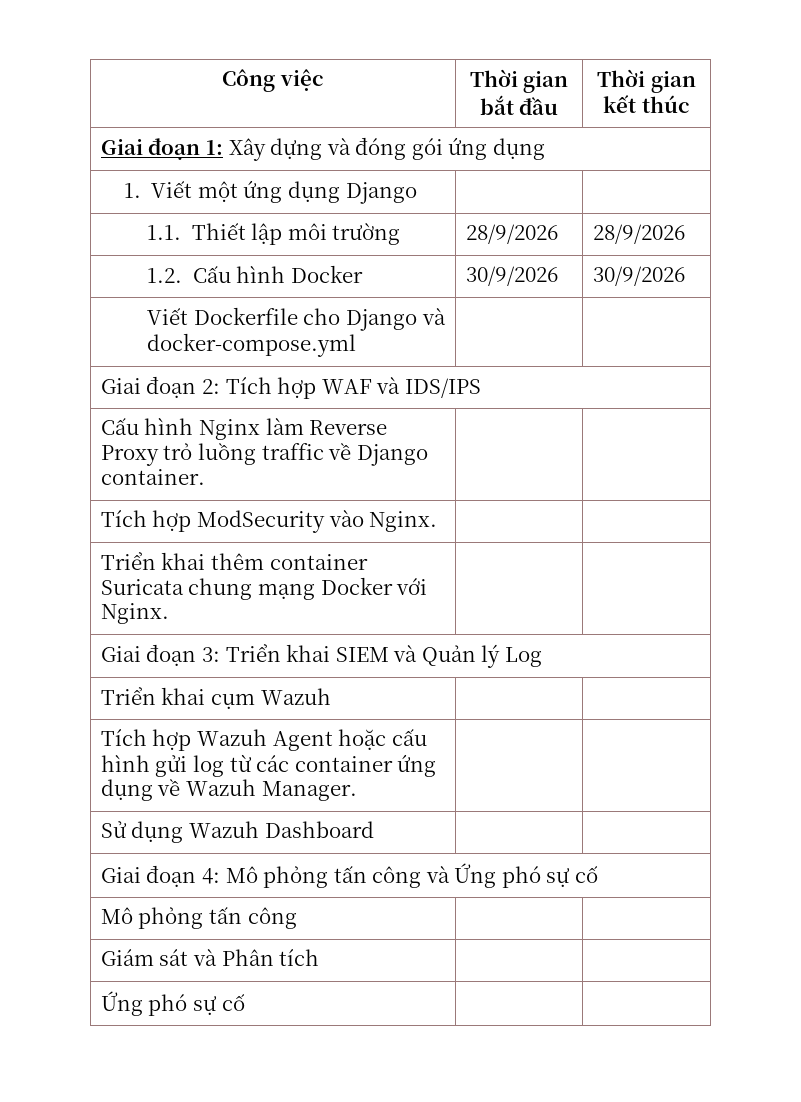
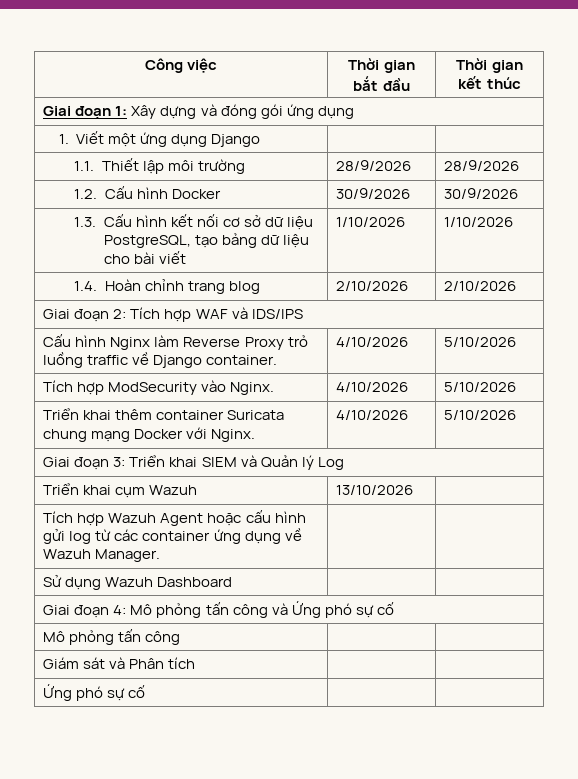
[147,307,446,331] [147,333,357,357] Viết Dockerfile cho Django và docker-compose.yml | | -> [74,214,314,230] [103,233,309,248] [103,251,186,264] [336,217,406,227] [444,217,514,227] [74,279,260,294] [336,281,409,291] [444,281,517,291] 1.3. Cấu hình kết nối cơ sở dữ liệu PostgreSQL, tạo bảng dữ liệu cho bài viết | 1/10/2026 | 1/10/2026 // 1.4. Hoàn chỉnh trang blog | 2/10/2026 | 2/10/2026
(205, 477) | -> [336,337,409,347] [444,337,517,347] 4/10/2026 | 5/10/2026
(438, 521) | -> [336,382,409,392] [444,382,517,392] 4/10/2026 | 5/10/2026
(169, 613) | -> [336,410,409,420] [444,410,517,420] 4/10/2026 | 5/10/2026
(331, 696) none -> [336,485,414,495] 13/10/2026

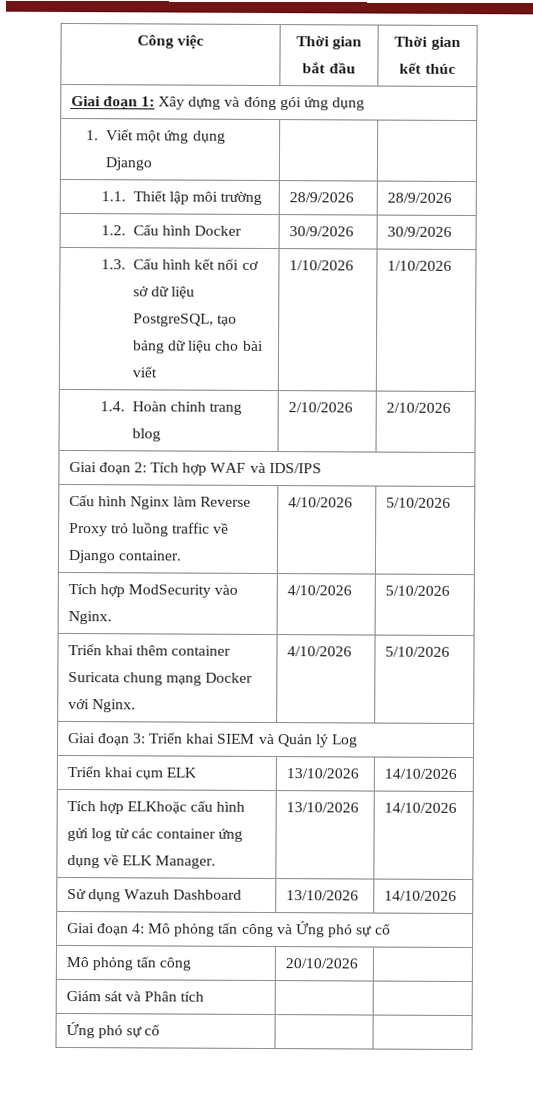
[149,485,198,495] [336,485,414,495] [43,511,242,526] Wazuh | 13/10/2026 | // Tích hợp Wazuh Agent hoặc -> [166,767,198,778] [285,768,359,779] [383,768,457,779] [66,800,187,815] ELK | 13/10/2026 | 14/10/2026 // Tích hợp ELKhoặc
[43,549,92,559] Wazuh -> [121,855,153,866] ELK
(161, 555) | -> [285,802,359,813] [383,802,457,813] 13/10/2026 | 14/10/2026
(233, 582) | -> [285,890,359,901] [383,890,457,901] 13/10/2026 | 14/10/2026
(181, 638) none -> [284,958,358,969] 20/10/2026

